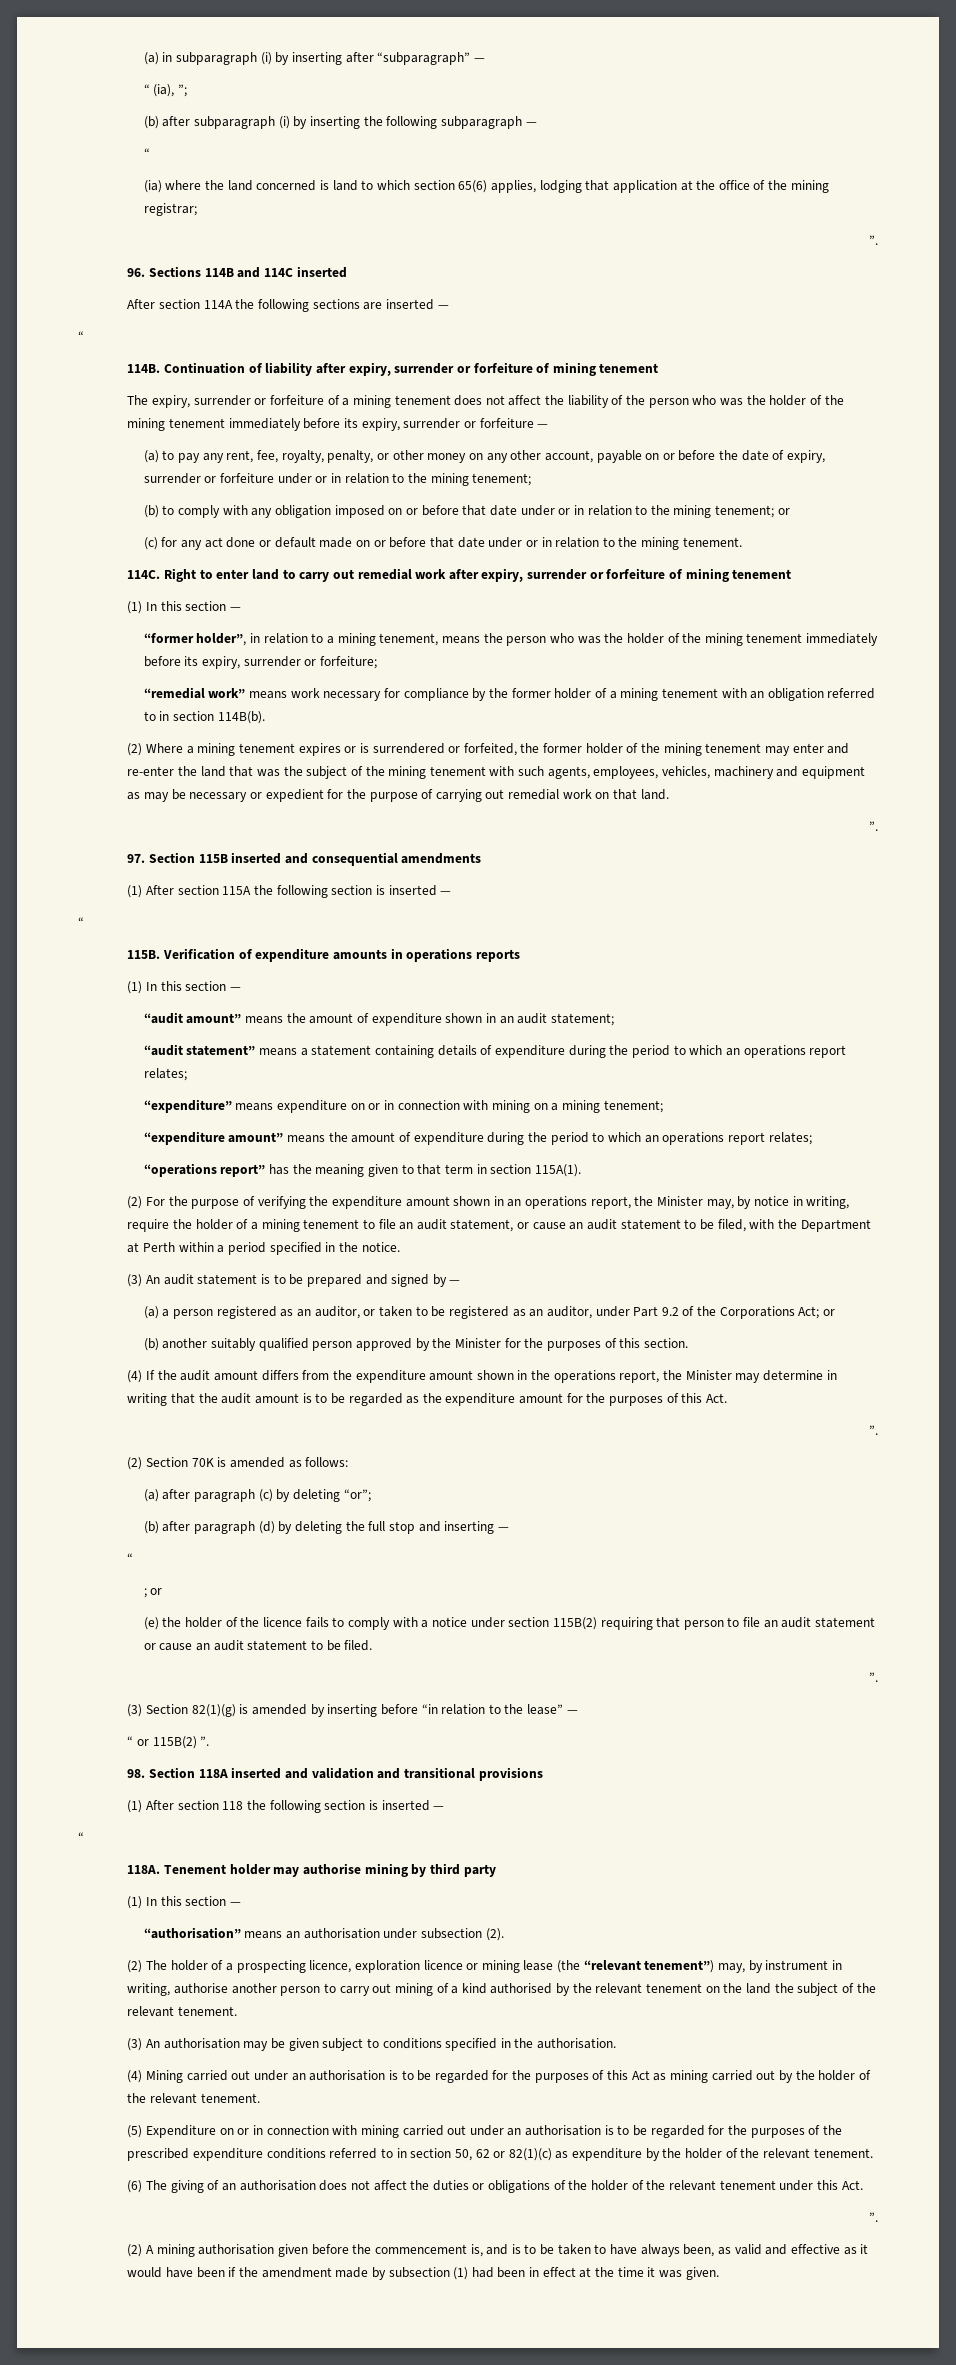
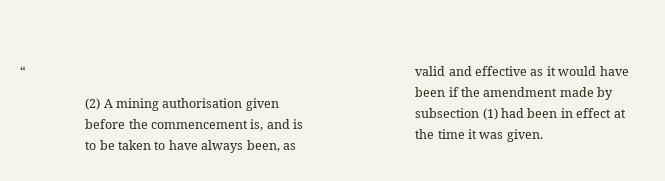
[143,52,485,65] [143,84,188,97] [143,116,537,129] [143,148,150,158] [143,180,829,193] [143,203,197,216] [869,235,878,245] [127,266,347,278] [127,299,449,312] [78,331,84,341] [127,362,659,376] [127,395,844,408] [127,418,549,431] [143,450,826,463] [143,473,532,486] [143,505,790,518] [143,537,742,550] [127,568,792,582] [127,601,241,614] [143,633,879,646] [143,656,378,669] [143,687,876,701] [143,711,265,724] [127,743,850,756] [127,766,865,779] [127,789,669,802] [869,821,878,831] [127,852,482,866] [127,885,452,898] [78,917,84,927] [127,948,520,962] [127,981,241,994] [143,1012,614,1026] [143,1044,847,1058] [143,1068,187,1081] [143,1099,663,1113] [143,1131,812,1145] [143,1163,581,1177] [127,1196,850,1209] [127,1219,871,1232] [127,1242,400,1255] [127,1274,461,1287] [143,1306,836,1319] [143,1338,688,1351] [127,1370,837,1383] [127,1393,727,1406] [869,1425,878,1435] [127,1457,349,1470] [143,1489,371,1502] [143,1521,509,1534] [127,1553,134,1563] [143,1588,163,1598] [143,1617,876,1630] [143,1640,373,1651] [869,1672,878,1682] [127,1704,578,1717] [127,1736,210,1749] [127,1767,543,1781] [127,1800,445,1813] [78,1832,84,1842] [127,1863,496,1877] [127,1896,241,1909] [143,1927,504,1941] [127,1960,842,1973] [127,1983,876,1996] [127,2006,238,2017] [127,2038,617,2051] [127,2070,871,2083] [127,2093,260,2104] [127,2125,842,2138] [127,2148,873,2161] [127,2180,863,2193] [869,2212,878,2222] (a) in subparagraph (i) by inserting after “subparagraph” — // “ (ia), ”; // (b) after subparagraph (i) by inserting the following subparagraph — // “ // (ia) where the land concerned is land to which section 65(6) applies, lodging that application at the office of the mining registrar; // ”. // 96. Sections 114B and 114C inserted // After section 114A the following sections are inserted — // “ // 114B. Continuation of liability after expiry, surrender or forfeiture of mining tenement // The expiry, surrender or forfeiture of a mining tenement does not affect the liability of the person who was the holder of the mining tenement immediately before its expiry, surrender or forfeiture — // (a) to pay any rent, fee, royalty, penalty, or other money on any other account, payable on or before the date of expiry, surrender or forfeiture under or in relation to the mining tenement; // (b) to comply with any obligation imposed on or before that date under or in relation to the mining tenement; or // (c) for any act done or default made on or before that date under or in relation to the mining tenement. // 114C. Right to enter land to carry out remedial work after expiry, surrender or forfeiture of mining tenement // (1) In this section — // “former holder”, in relation to a mining tenement, means the person who was the holder of the mining tenement immediately before its expiry, surrender or forfeiture; // “remedial work” means work necessary for compliance by the former holder of a mining tenement with an obligation referred to in section 114B(b). // (2) Where a mining tenement expires or is surrendered or forfeited, the former holder of the mining tenement may enter and re-enter the land that was the subject of the mining tenement with such agents, employees, vehicles, machinery and equipment as may be necessary or expedient for the purpose of carrying out remedial work on that land. // ”. // 97. Section 115B inserted and consequential amendments // (1) After section 115A the following section is inserted — // “ // 115B. Verification of expenditure amounts in operations reports // (1) In this section — // “audit amount” means the amount of expenditure shown in an audit statement; // “audit statement” means a statement containing details of expenditure during the period to which an operations report relates; // “expenditure” means expenditure on or in connection with mining on a mining tenement; // “expenditure amount” means the amount of expenditure during the period to which an operations report relates; // “operations report” has the meaning given to that term in section 115A(1). // (2) For the purpose of verifying the expenditure amount shown in an operations report, the Minister may, by notice in writing, require the holder of a mining tenement to file an audit statement, or cause an audit statement to be filed, with the Department at Perth within a period specified in the notice. // (3) An audit statement is to be prepared and signed by — // (a) a person registered as an auditor, or taken to be registered as an auditor, under Part 9.2 of the Corporations Act; or // (b) another suitably qualified person approved by the Minister for the purposes of this section. // (4) If the audit amount differs from the expenditure amount shown in the operations report, the Minister may determine in writing that the audit amount is to be regarded as the expenditure amount for the purposes of this Act. // ”. // (2) Section 70K is amended as follows: // (a) after paragraph (c) by deleting “or”; // (b) after paragraph (d) by deleting the full stop and inserting — // “ // ; or // (e) the holder of the licence fails to comply with a notice under section 115B(2) requiring that person to file an audit statement or cause an audit statement to be filed. // ”. // (3) Section 82(1)(g) is amended by inserting before “in relation to the lease” — // “ or 115B(2) ”. // 98. Section 118A inserted and validation and transitional provisions // (1) After section 118 the following section is inserted — // “ // 118A. Tenement holder may authorise mining by third party // (1) In this section — // “authorisation” means an authorisation under subsection (2). // (2) The holder of a prospecting licence, exploration licence or mining lease (the “relevant tenement”) may, by instrument in writing, authorise another person to carry out mining of a kind authorised by the relevant tenement on the land the subject of the relevant tenement. // (3) An authorisation may be given subject to conditions specified in the authorisation. // (4) Mining carried out under an authorisation is to be regarded for the purposes of this Act as mining carried out by the holder of the relevant tenement. // (5) Expenditure on or in connection with mining carried out under an authorisation is to be regarded for the purposes of the prescribed expenditure conditions referred to in section 50, 62 or 82(1)(c) as expenditure by the holder of the relevant tenement. // (6) The giving of an authorisation does not affect the duties or obligations of the holder of the relevant tenement under this Act. // ”. -> [20,66,26,76] “

